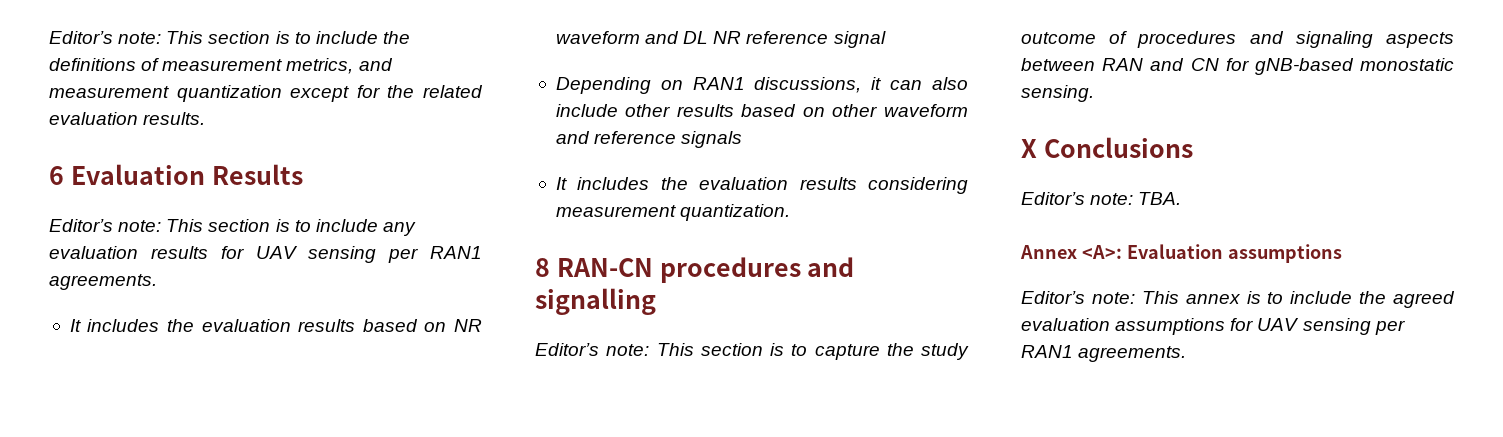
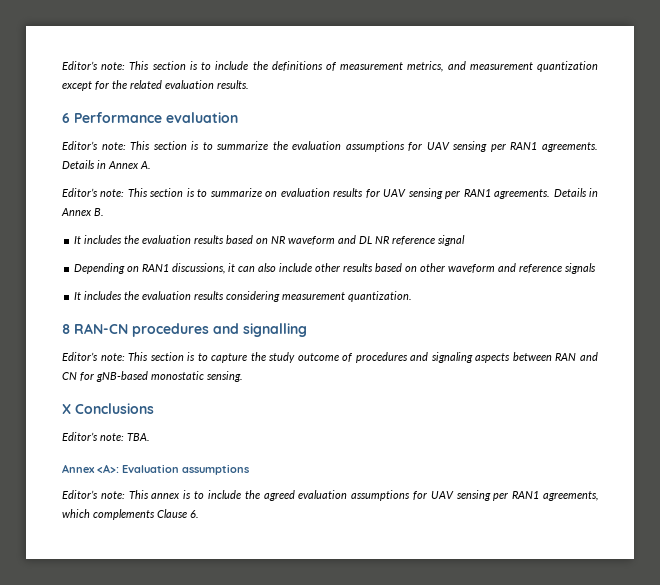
[70,164,303,185] [49,219,416,236] Evaluation Results // Editor’s note: This section is to include any -> [74,112,238,123] [62,141,599,152] [62,160,151,169] [62,188,278,197] Performance evaluation // Editor’s note: This section is to summarize the evaluation assumptions for UAV sensing per RAN1 agreements. Details in Annex A. // Editor’s note: This section is to summarize on
(157, 282) none -> [553,188,599,197] [61,208,104,216] Details in Annex B.
[1078,346,1187,362] agreements. -> [543,491,598,501] [62,509,199,520] agreements, which complements Clause 6.

